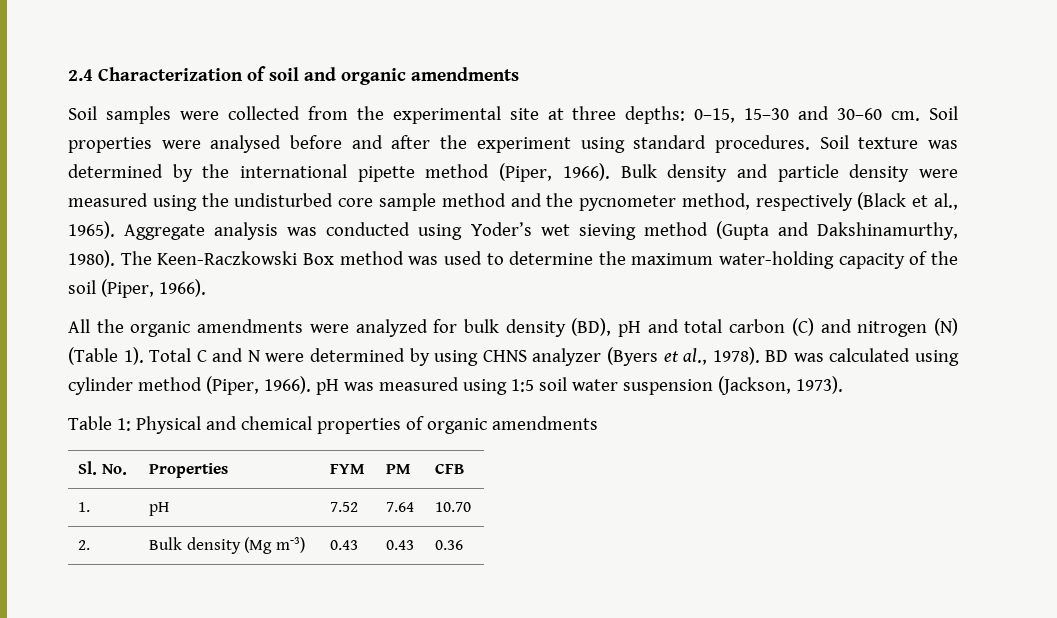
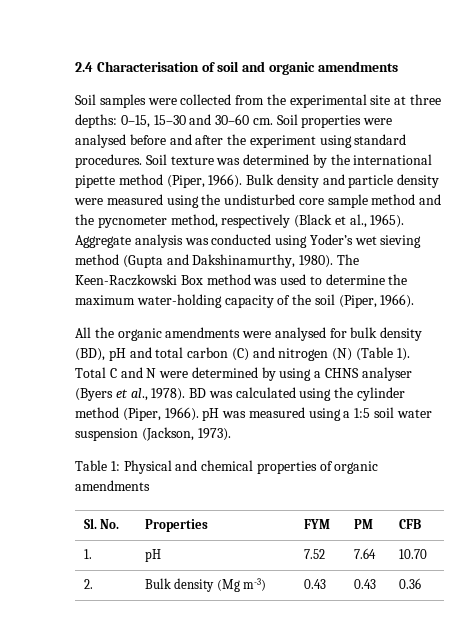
[97,67,243,81] Characterization -> [96,61,199,72] Characterisation
[355,319,428,337] analyzed -> [274,327,326,341] analysed
[482,348,602,366] CHNS analyzer -> [314,367,412,381] a CHNS analyser
(959, 358) none -> [334,387,354,398] the
(507, 387) none -> [343,411,351,418] a

